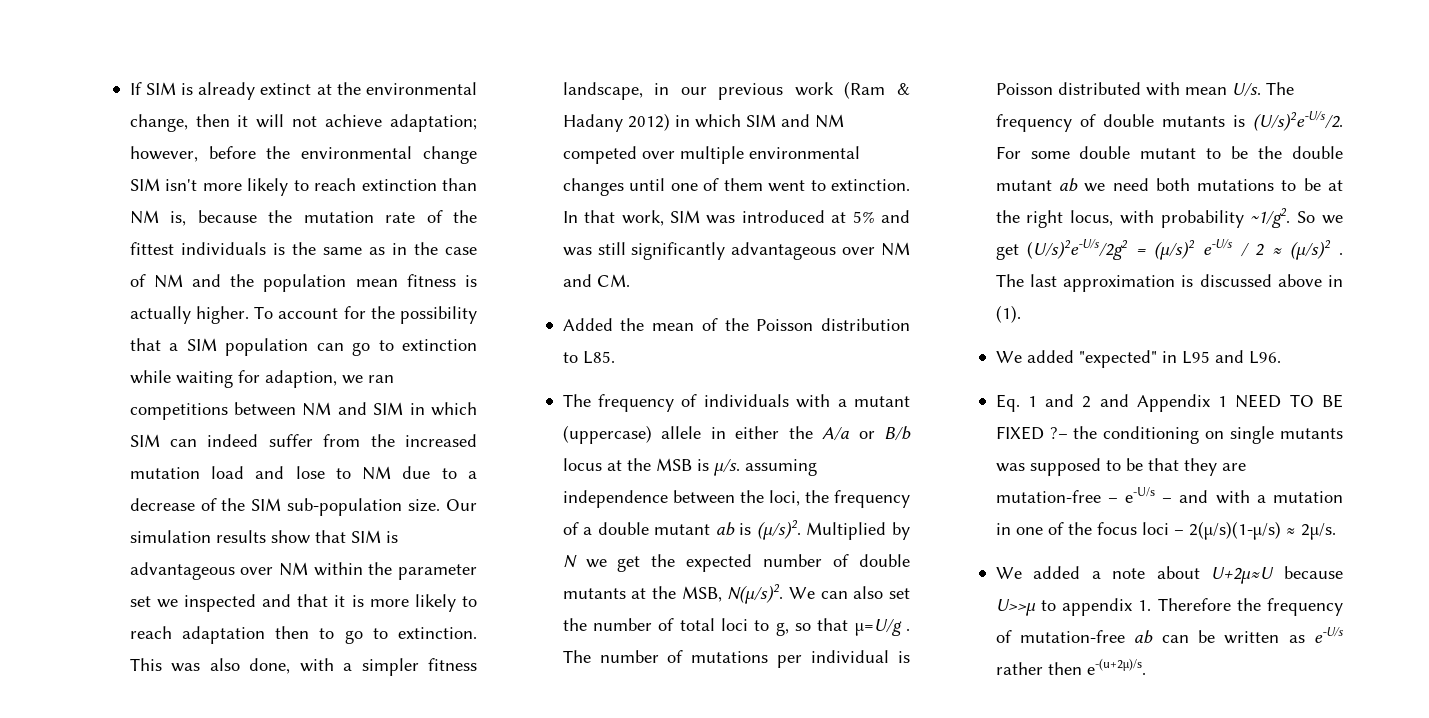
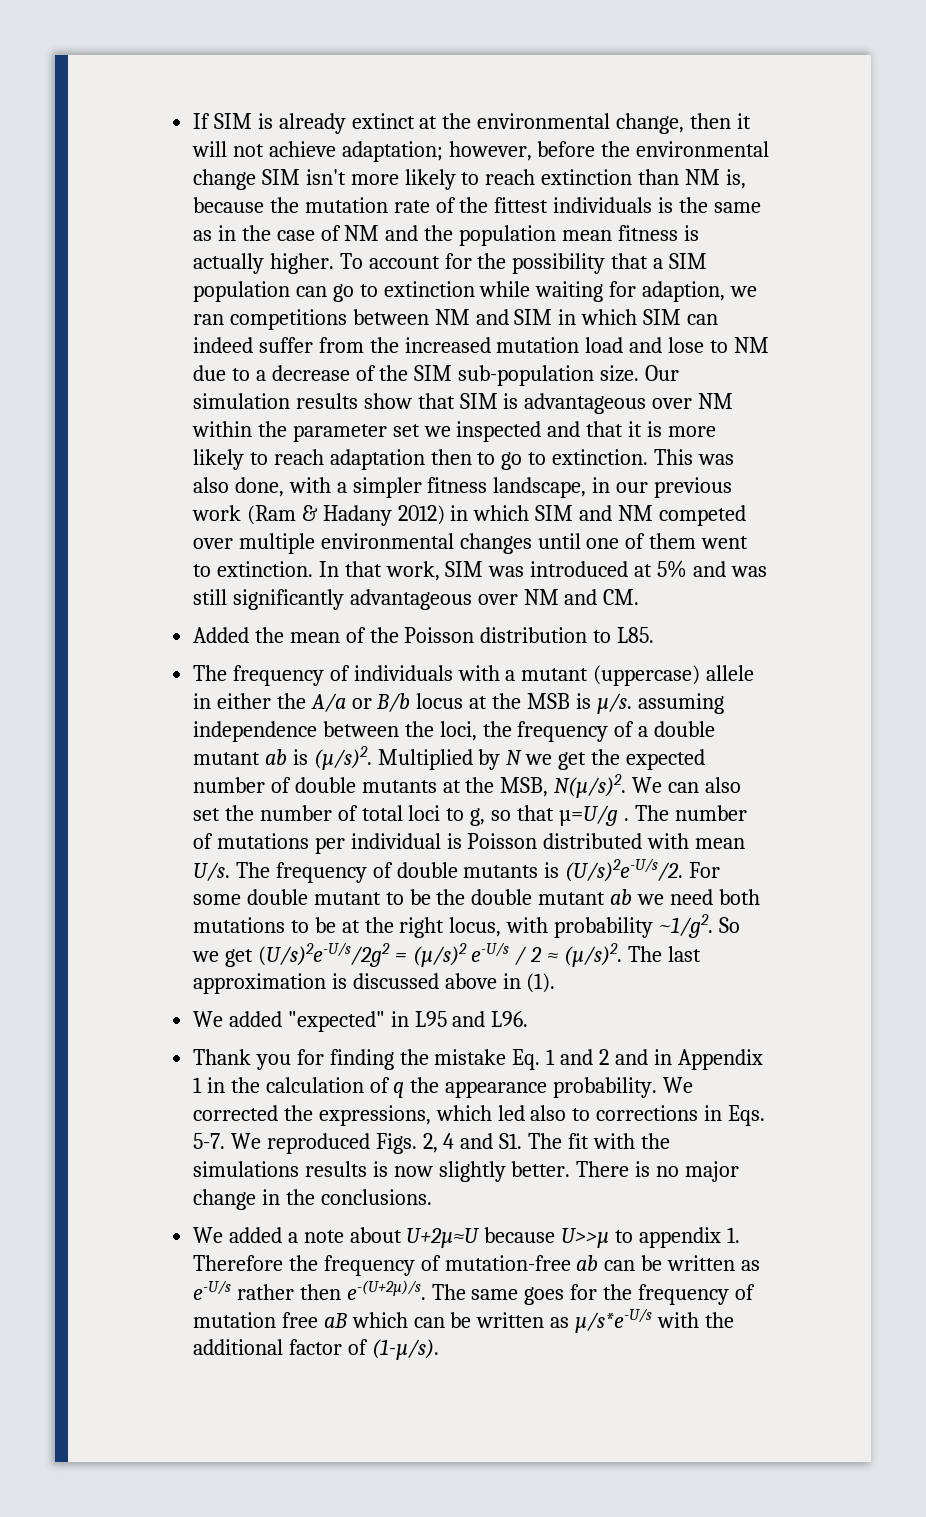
[1290,240,1343,260] (µ/s)2 . -> [564,943,623,967] (µ/s)2.
(1281, 357) none -> [192,1049,507,1070] Thank you for finding the mistake
(1129, 400) none -> [654,1049,673,1065] in
[1235,394,1343,408] [995,426,1343,444] [995,458,1246,476] [995,487,1343,504] [995,521,1336,540] NEED TO BE FIXED ?– the conditioning on single mutants was supposed to be that they are mutation-free – e-U/s – and with a mutation in one of the focus loci – 2(µ/s)(1-µ/s) ≈ 2µ/s. -> [206,1077,694,1098] [192,1105,766,1126] [192,1133,671,1154] [192,1161,740,1182] [192,1189,432,1210] in the calculation of q the appearance probability. We corrected the expressions, which led also to corrections in Eqs. 5-7. We reproduced Figs. 2, 4 and S1. The fit with the simulations results is now slightly better. There is no major change in the conclusions.
[1086,658,1146,675] e-(u+2µ)/s. -> [346,1280,756,1305] [192,1308,735,1333] [192,1339,439,1360] e-(U+2µ)/s. The same goes for the frequency of mutation free aB which can be written as µ/s*e-U/s with the additional factor of (1-µ/s).

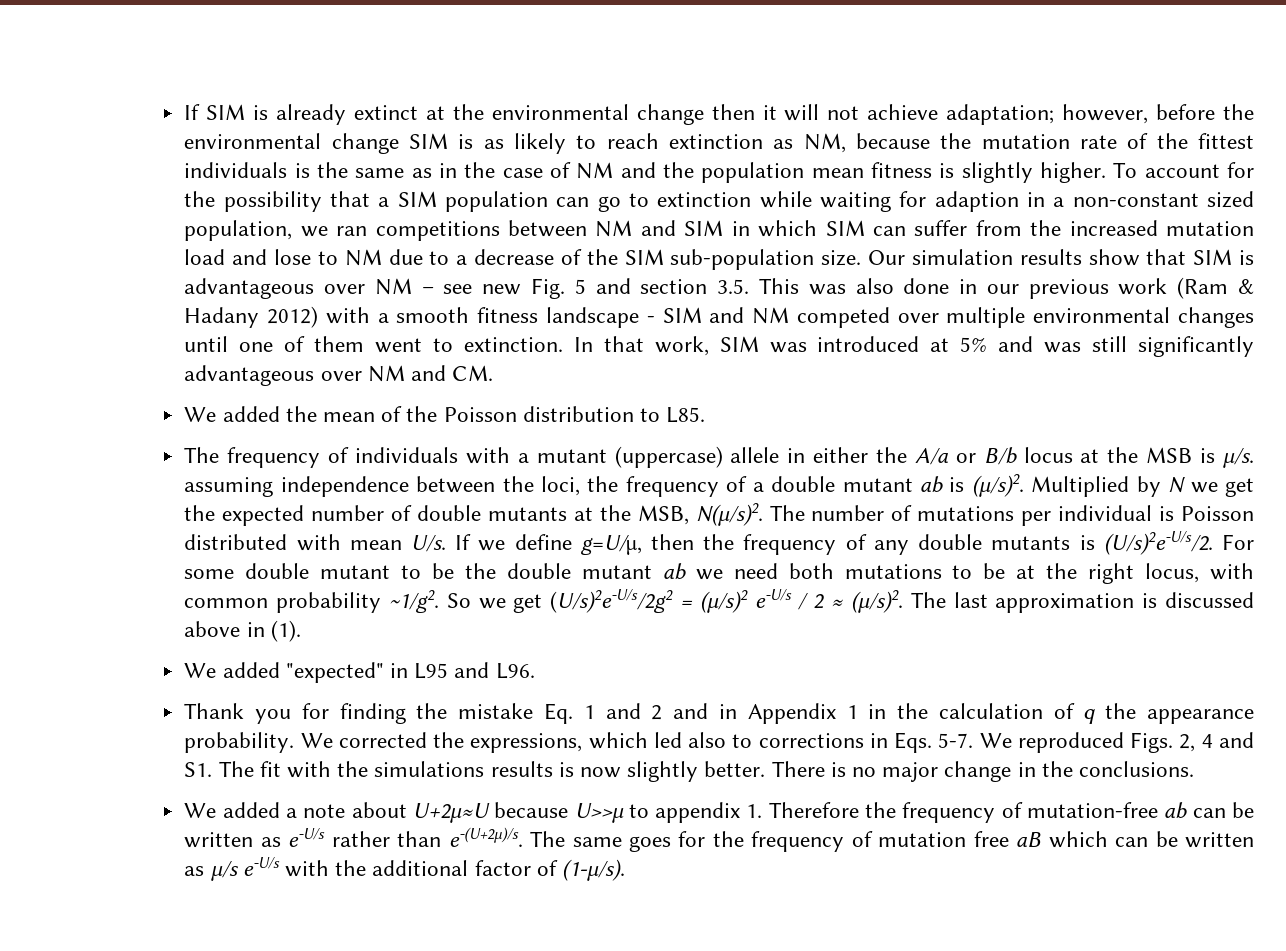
[616,113,685,134] change, -> [636,104,704,125] change
[305,169,399,185] isn't more -> [458,134,504,149] is as
[638,169,747,189] than NM is, -> [773,133,846,153] as NM,
[192,253,264,274] actually -> [961,162,1033,183] slightly
[642,281,726,302] adaption, -> [934,191,1254,212] [184,220,293,241] adaption in a non-constant sized population,
[192,337,253,353] indeed -> (906, 231) none
[191,421,717,442] [192,449,735,470] [192,477,587,498] within the parameter set we inspected and that it is more likely to reach adaptation then to go to extinction. This was also done, with a simpler fitness landscape, -> [421,278,950,299] – see new Fig. 5 and section 3.5. This was also done
[450,505,530,521] in which -> [325,307,655,328] with a smooth fitness landscape -
[192,627,249,643] Added -> [184,406,280,422] We added
[632,777,742,793] [192,805,630,826] We can also set the number of total loci to g, so that µ=U/g . -> (763, 514) none
[235,862,393,883] The frequency of -> [455,534,909,555] If we define g=U/µ, then the frequency of any
(549, 925) none -> [184,598,269,608] common
[299,1284,341,1300] then -> [397,831,442,847] than
[575,1308,653,1333] µ/s*e-U/s -> [210,857,280,881] µ/s e-U/s

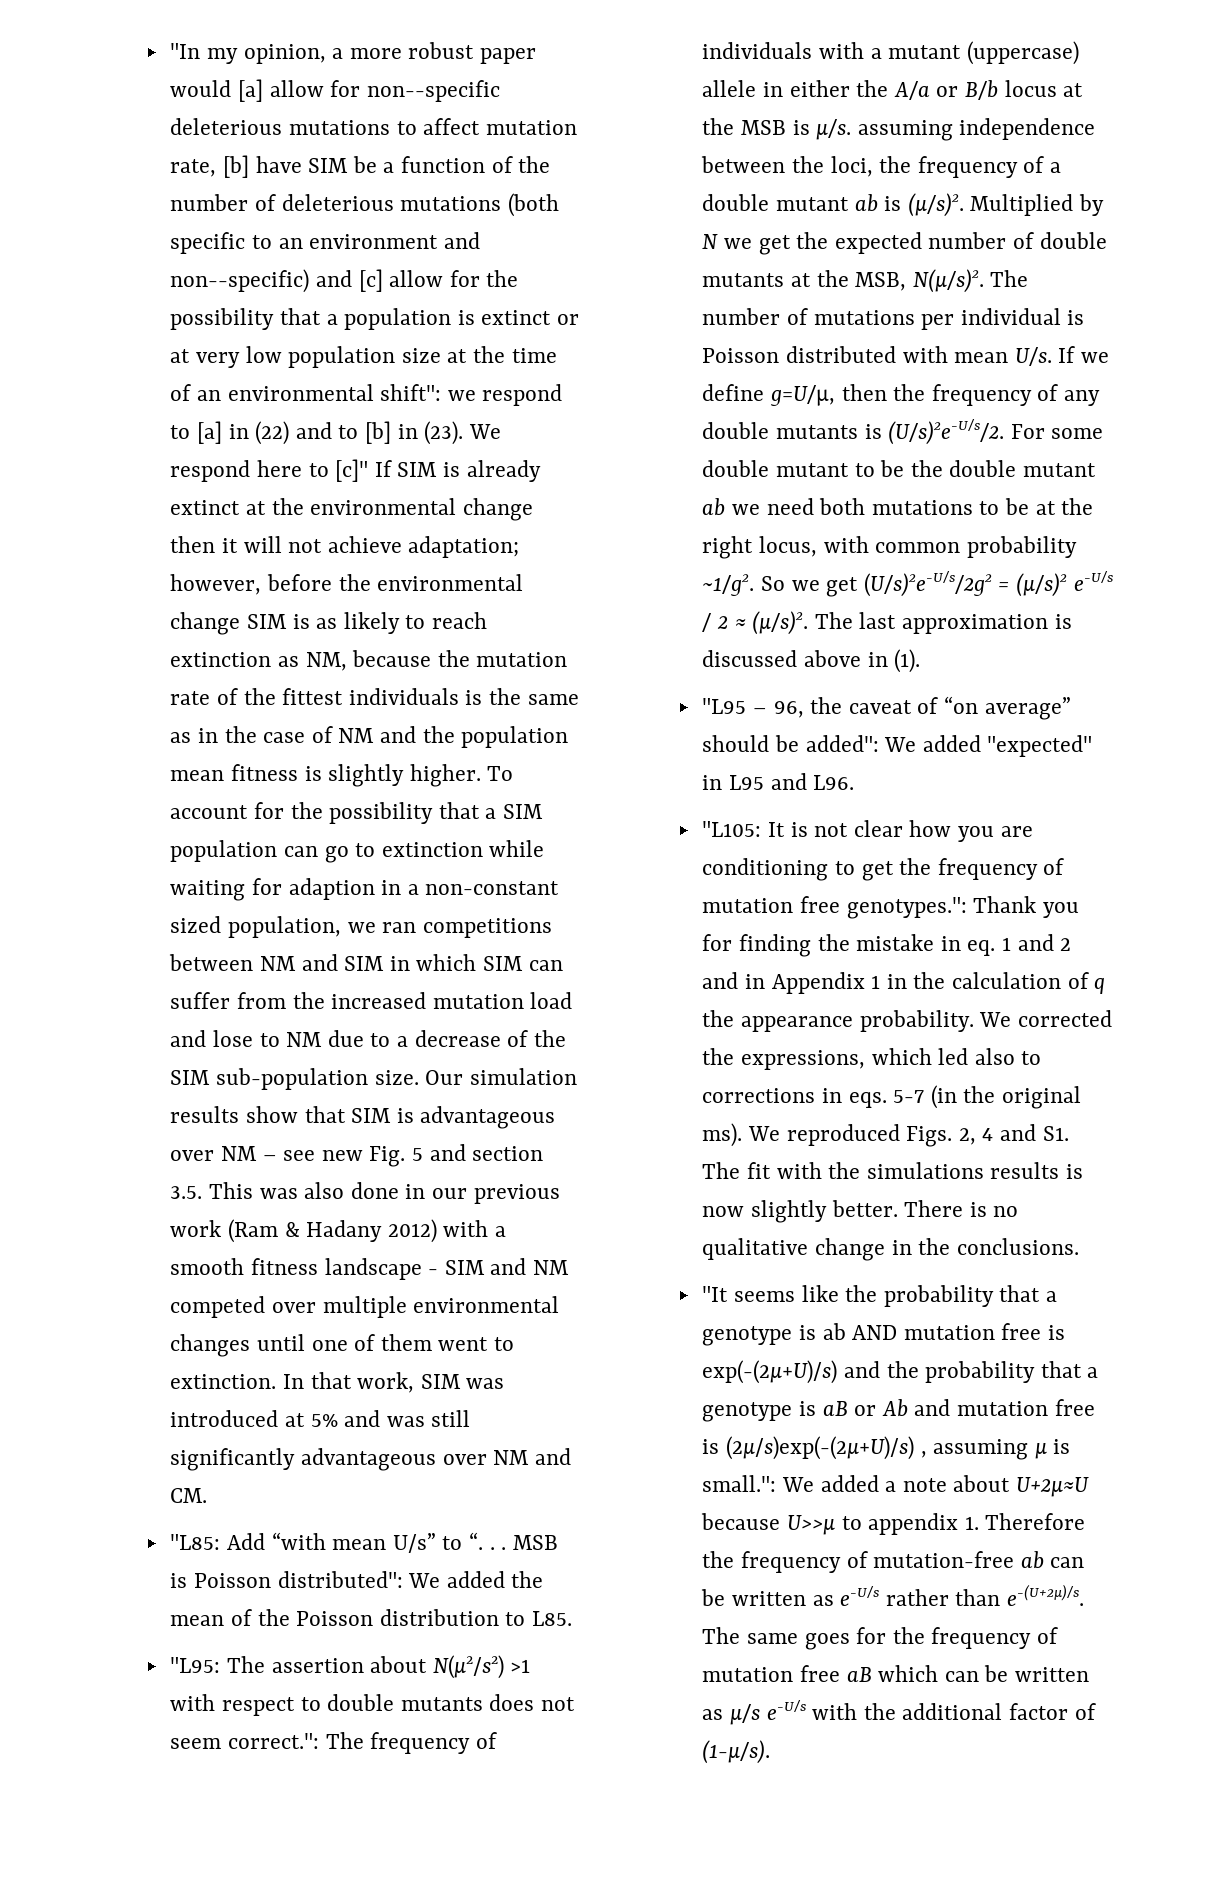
(184, 112) none -> [170,42,537,64] [170,79,500,102] [170,118,577,135] [170,155,551,178] [170,193,559,217] [170,232,480,254] [170,269,519,293] [170,308,580,330] [170,346,557,368] [170,384,563,406] [170,421,501,445] [170,459,369,482] "In my opinion, a more robust paper would [a] allow for non-‐specific deleterious mutations to affect mutation rate, [b] have SIM be a function of the number of deleterious mutations (both specific to an environment and non-‐specific) and [c] allow for the possibility that a population is extinct or at very low population size at the time of an environmental shift": we respond to [a] in (22) and to [b] in (23). We respond here to [c]"
(494, 373) none -> [170,1532,558,1553] [170,1571,403,1588] "L85: Add “with mean U/s” to “. . . MSB is Poisson distributed":
(706, 415) none -> [170,1655,531,1679] [170,1694,576,1716] [170,1733,319,1749] "L95: The assertion about N(μ2/s2) >1 with respect to double mutants does not seem correct.":
(301, 631) none -> [702,696,1071,720] [702,735,879,752] "L95 – 96, the caveat of “on average” should be added":
(535, 671) none -> [702,820,1033,842] [702,858,1065,881] [702,896,967,919] "L105: It is not clear how you are conditioning to get the frequency of mutation free genotypes.":
[544,703,574,724] Eq. -> [940,936,996,956] in eq.
[894,732,974,753] Eqs. 5-7. -> [848,1085,1082,1109] [702,1123,743,1147] eqs. 5-7 (in the original ms).
[882,762,939,782] major -> [702,1238,809,1260] qualitative
(1195, 769) none -> [702,1285,1058,1307] [702,1323,1066,1346] [702,1360,1099,1384] [702,1399,1095,1422] [702,1436,1071,1460] [702,1475,777,1492] "It seems like the probability that a genotype is ab AND mutation free is exp(-(2μ+U)/s) and the probability that a genotype is aB or Ab and mutation free is (2μ/s)exp(-(2μ+U)/s) , assuming μ is small.":

